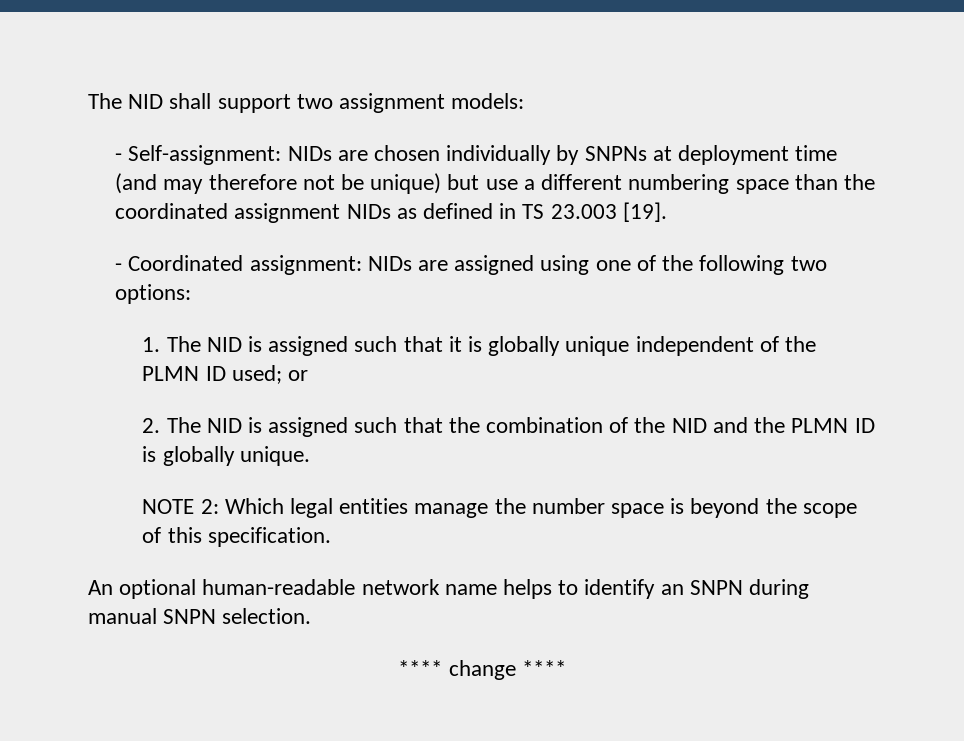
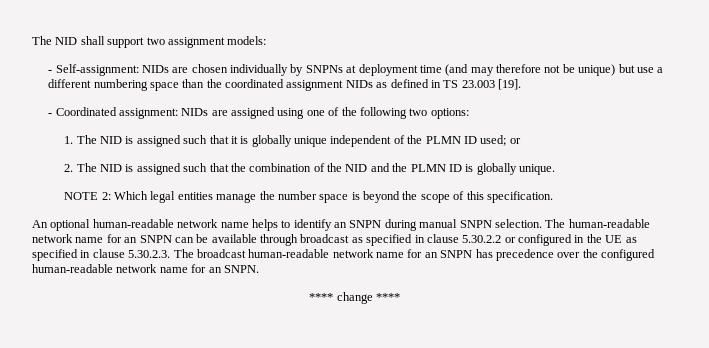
(312, 616) none -> [545,219,650,228] [32,234,637,246] [32,249,655,261] [32,264,259,273] The human-readable network name for an SNPN can be available through broadcast as specified in clause 5.30.2.2 or configured in the UE as specified in clause 5.30.2.3. The broadcast human-readable network name for an SNPN has precedence over the configured human-readable network name for an SNPN.

